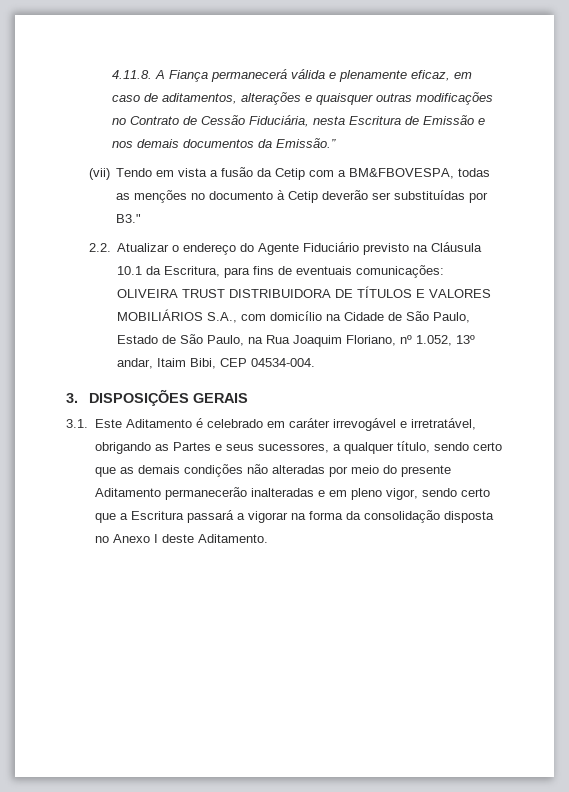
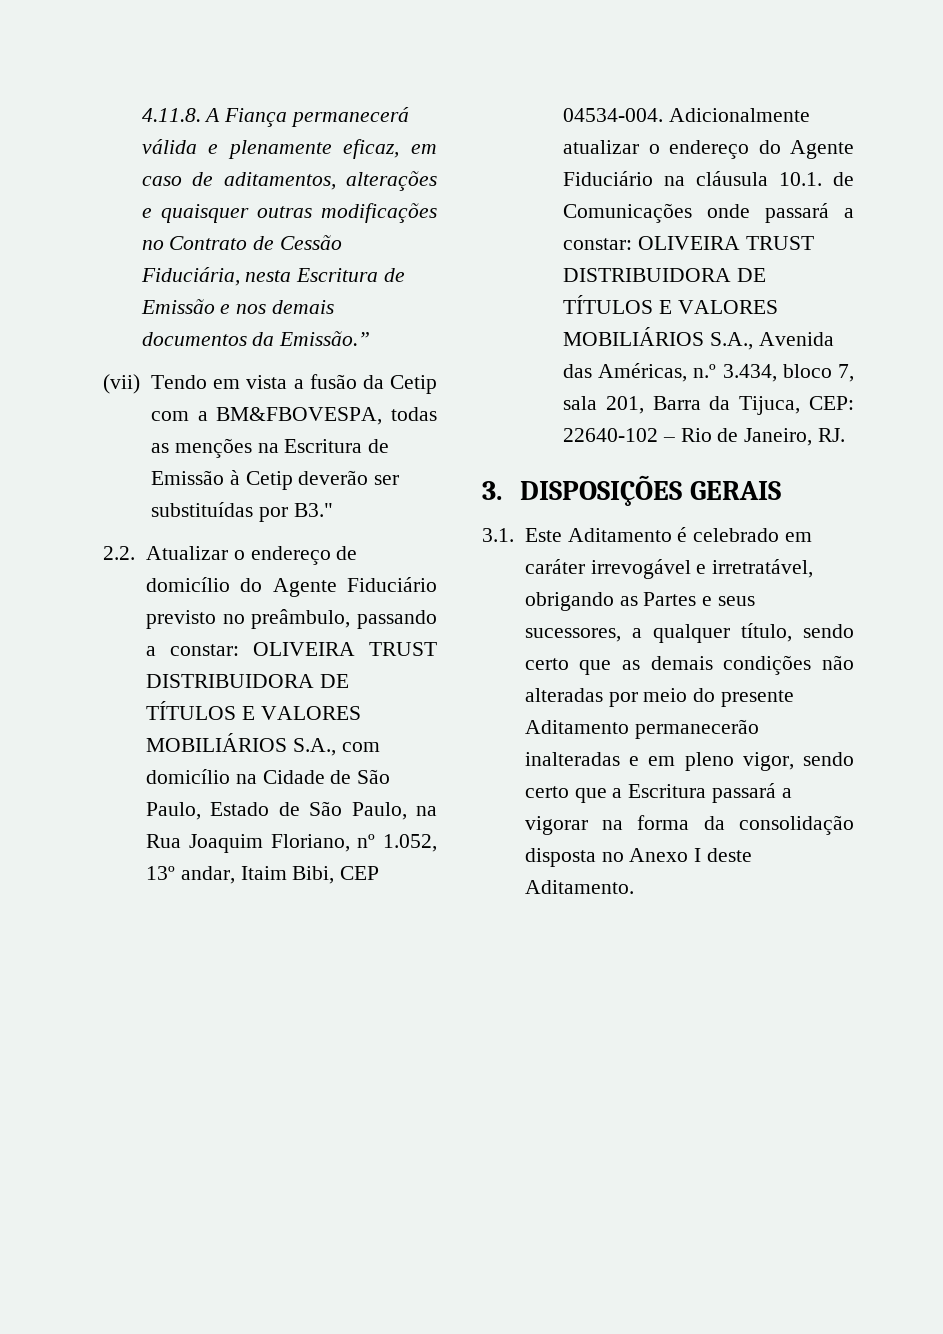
[191,191,274,200] no documento -> [257,439,390,453] [151,470,225,485] na Escritura de Emissão
(237, 249) none -> [336,546,358,560] [146,577,231,592] de domicílio
[413,242,483,252] [117,265,445,278] na Cláusula 10.1 da Escritura, para fins de eventuais comunicações: -> [222,609,437,629] [146,644,240,656] no preâmbulo, passando a constar:
(316, 362) none -> [668,108,810,122] [563,140,854,159] [563,171,854,186] [563,203,854,223] [563,236,814,250] [563,268,766,282] [563,295,778,314] [563,327,834,350] [563,363,854,382] [563,396,854,415] [563,428,846,446] Adicionalmente atualizar o endereço do Agente Fiduciário na cláusula 10.1. de Comunicações onde passará a constar: OLIVEIRA TRUST DISTRIBUIDORA DE TÍTULOS E VALORES MOBILIÁRIOS S.A., Avenida das Américas, n.º 3.434, bloco 7, sala 201, Barra da Tijuca, CEP: 22640-102 – Rio de Janeiro, RJ.

